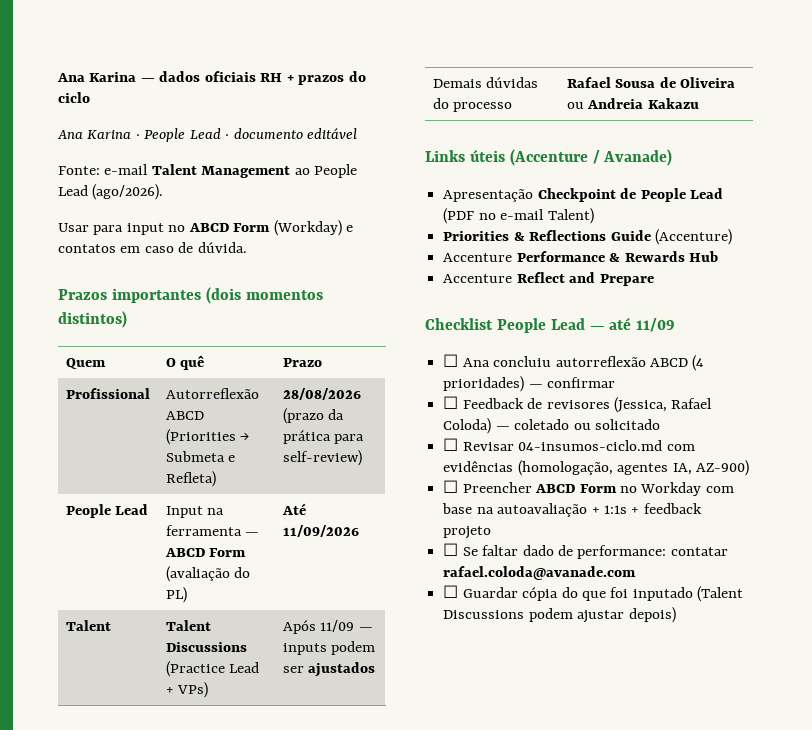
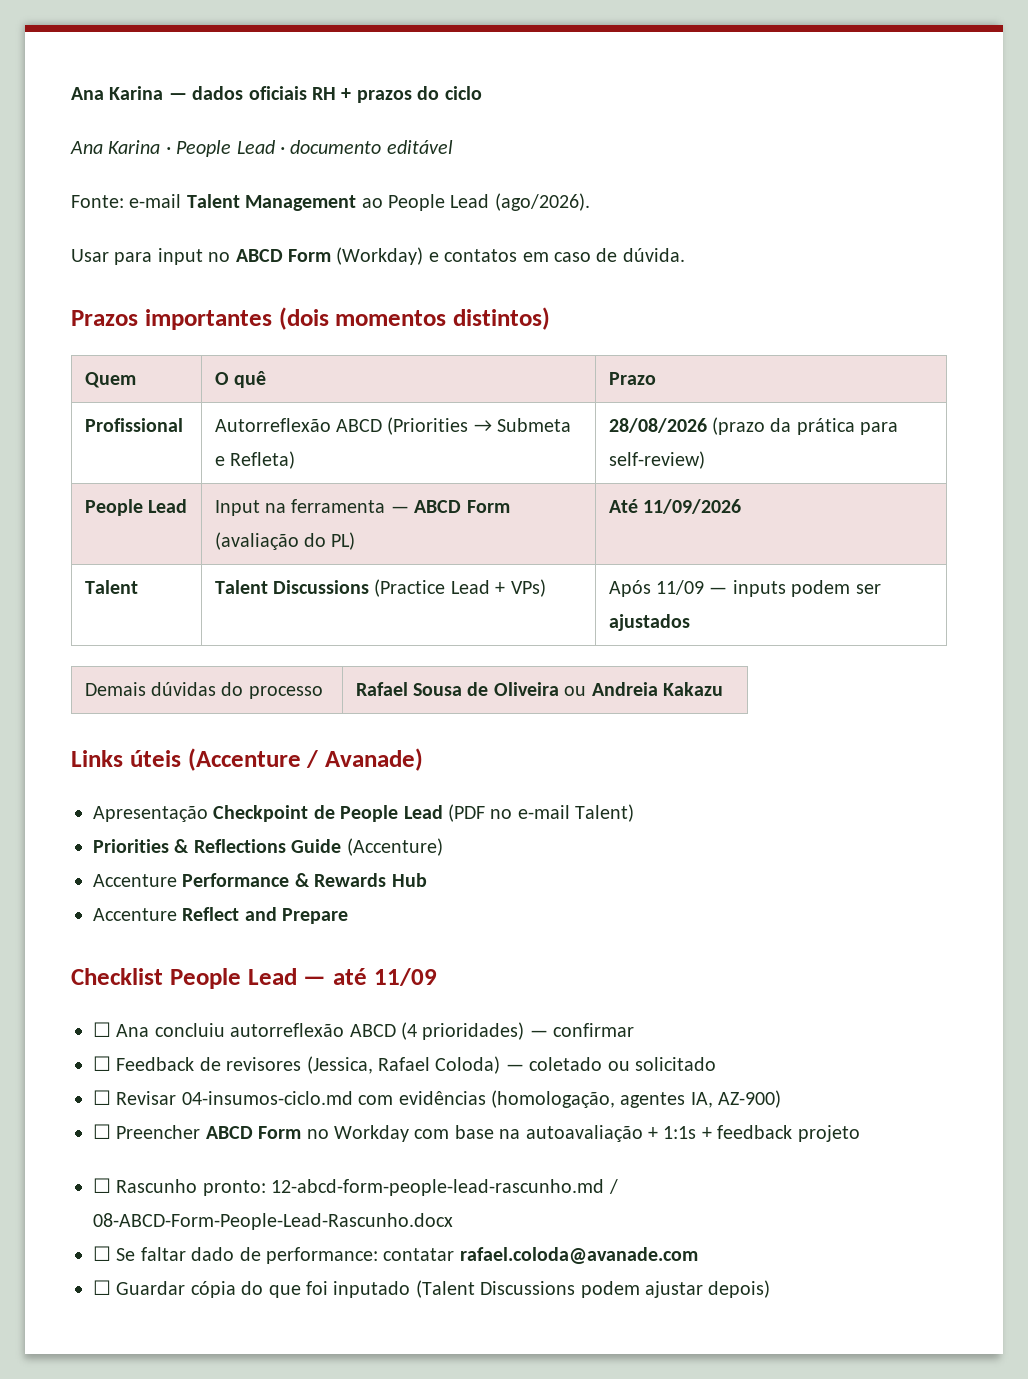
(492, 532) none -> [93,1178,618,1196] [93,1213,453,1230] // ☐ Rascunho pronto: 12-abcd-form-people-lead-rascunho.md / 08-ABCD-Form-People-Lead-Rascunho.docx

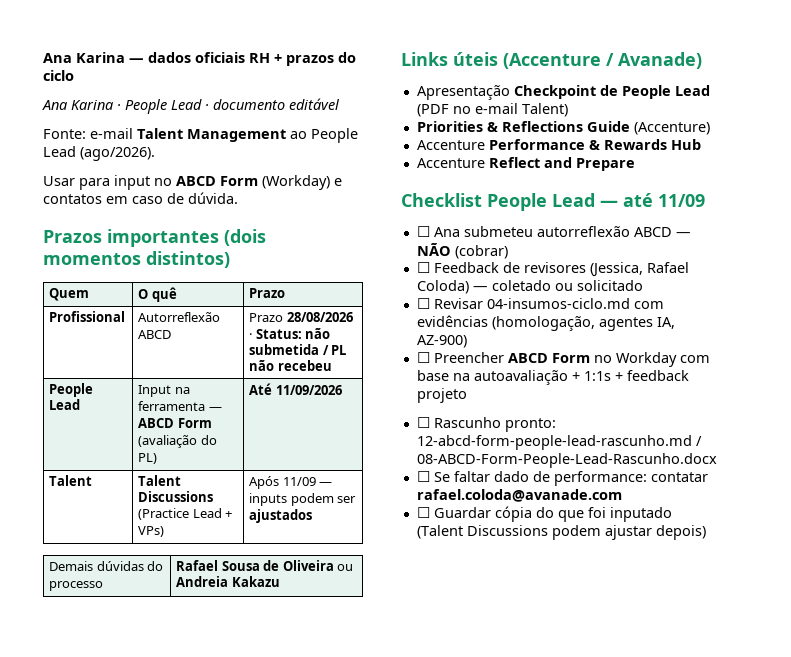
[387,417,572,435] [214,451,295,469] [608,417,899,435] [608,451,705,469] (Priorities → Submeta e Refleta) | 28/08/2026 (prazo da prática para self-review) -> [249,312,353,322] [249,328,331,339] [249,344,347,355] [249,360,332,371] | Prazo 28/08/2026 · Status: não submetida / PL não recebeu
[154,1023,225,1037] concluiu -> [463,226,533,237] submeteu
[401,1022,635,1040] (4 prioridades) — confirmar -> [675,232,691,237] [416,243,508,259] — NÃO (cobrar)

